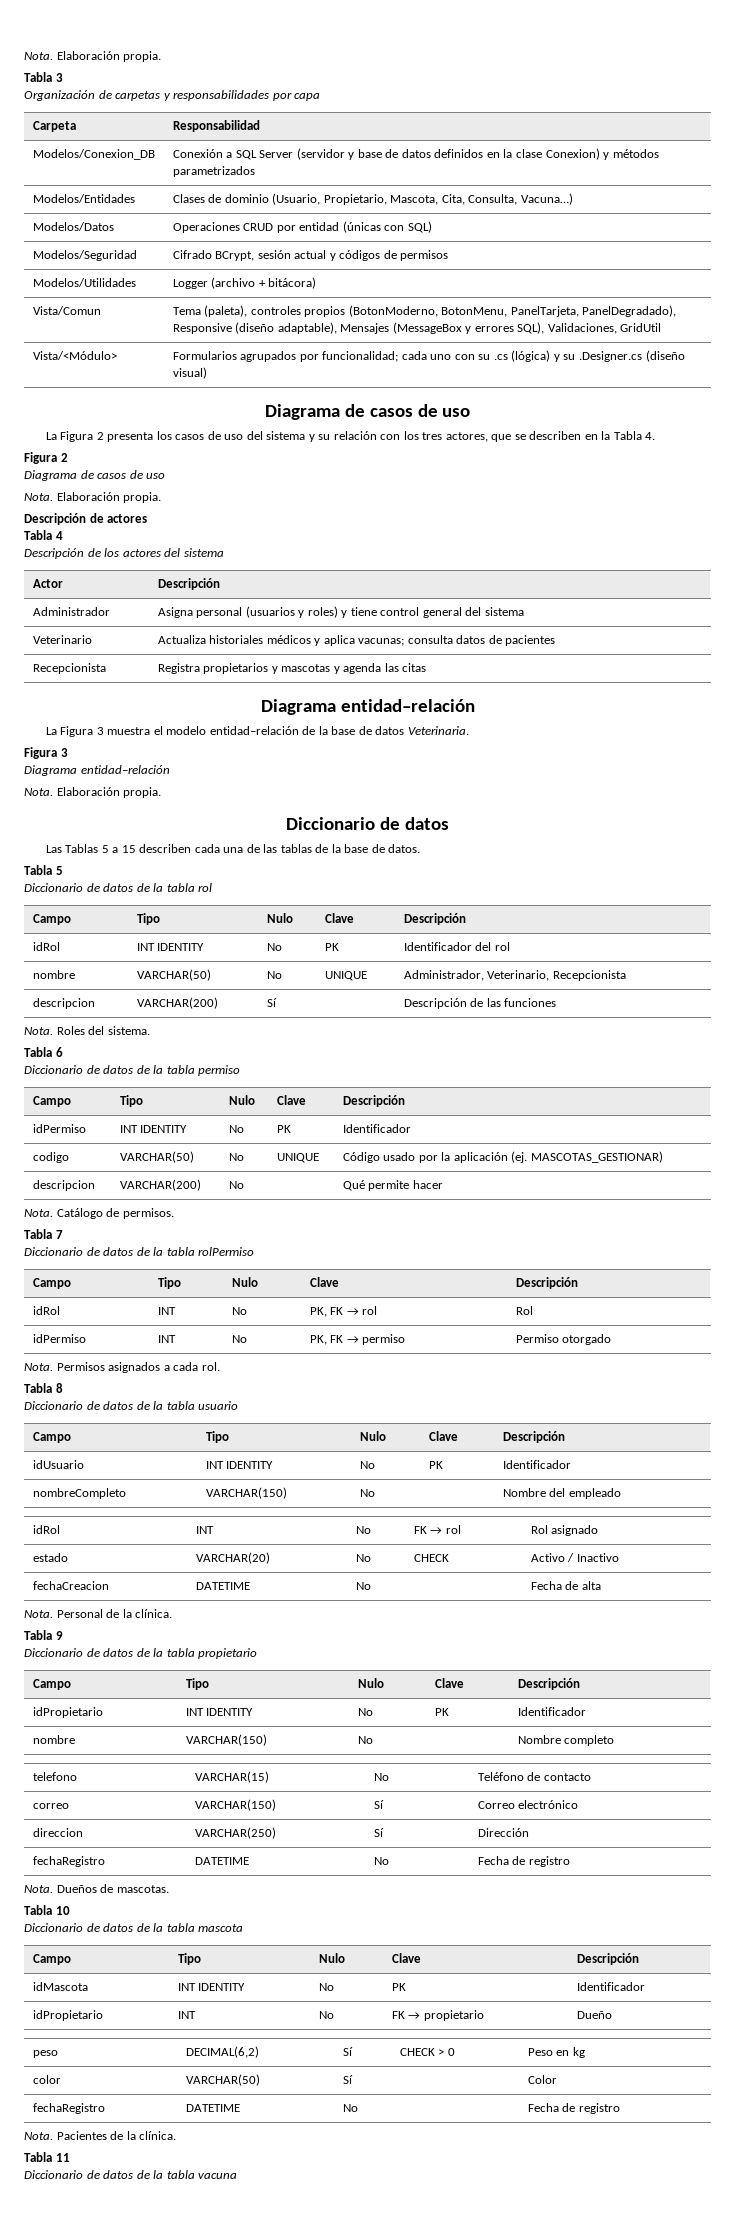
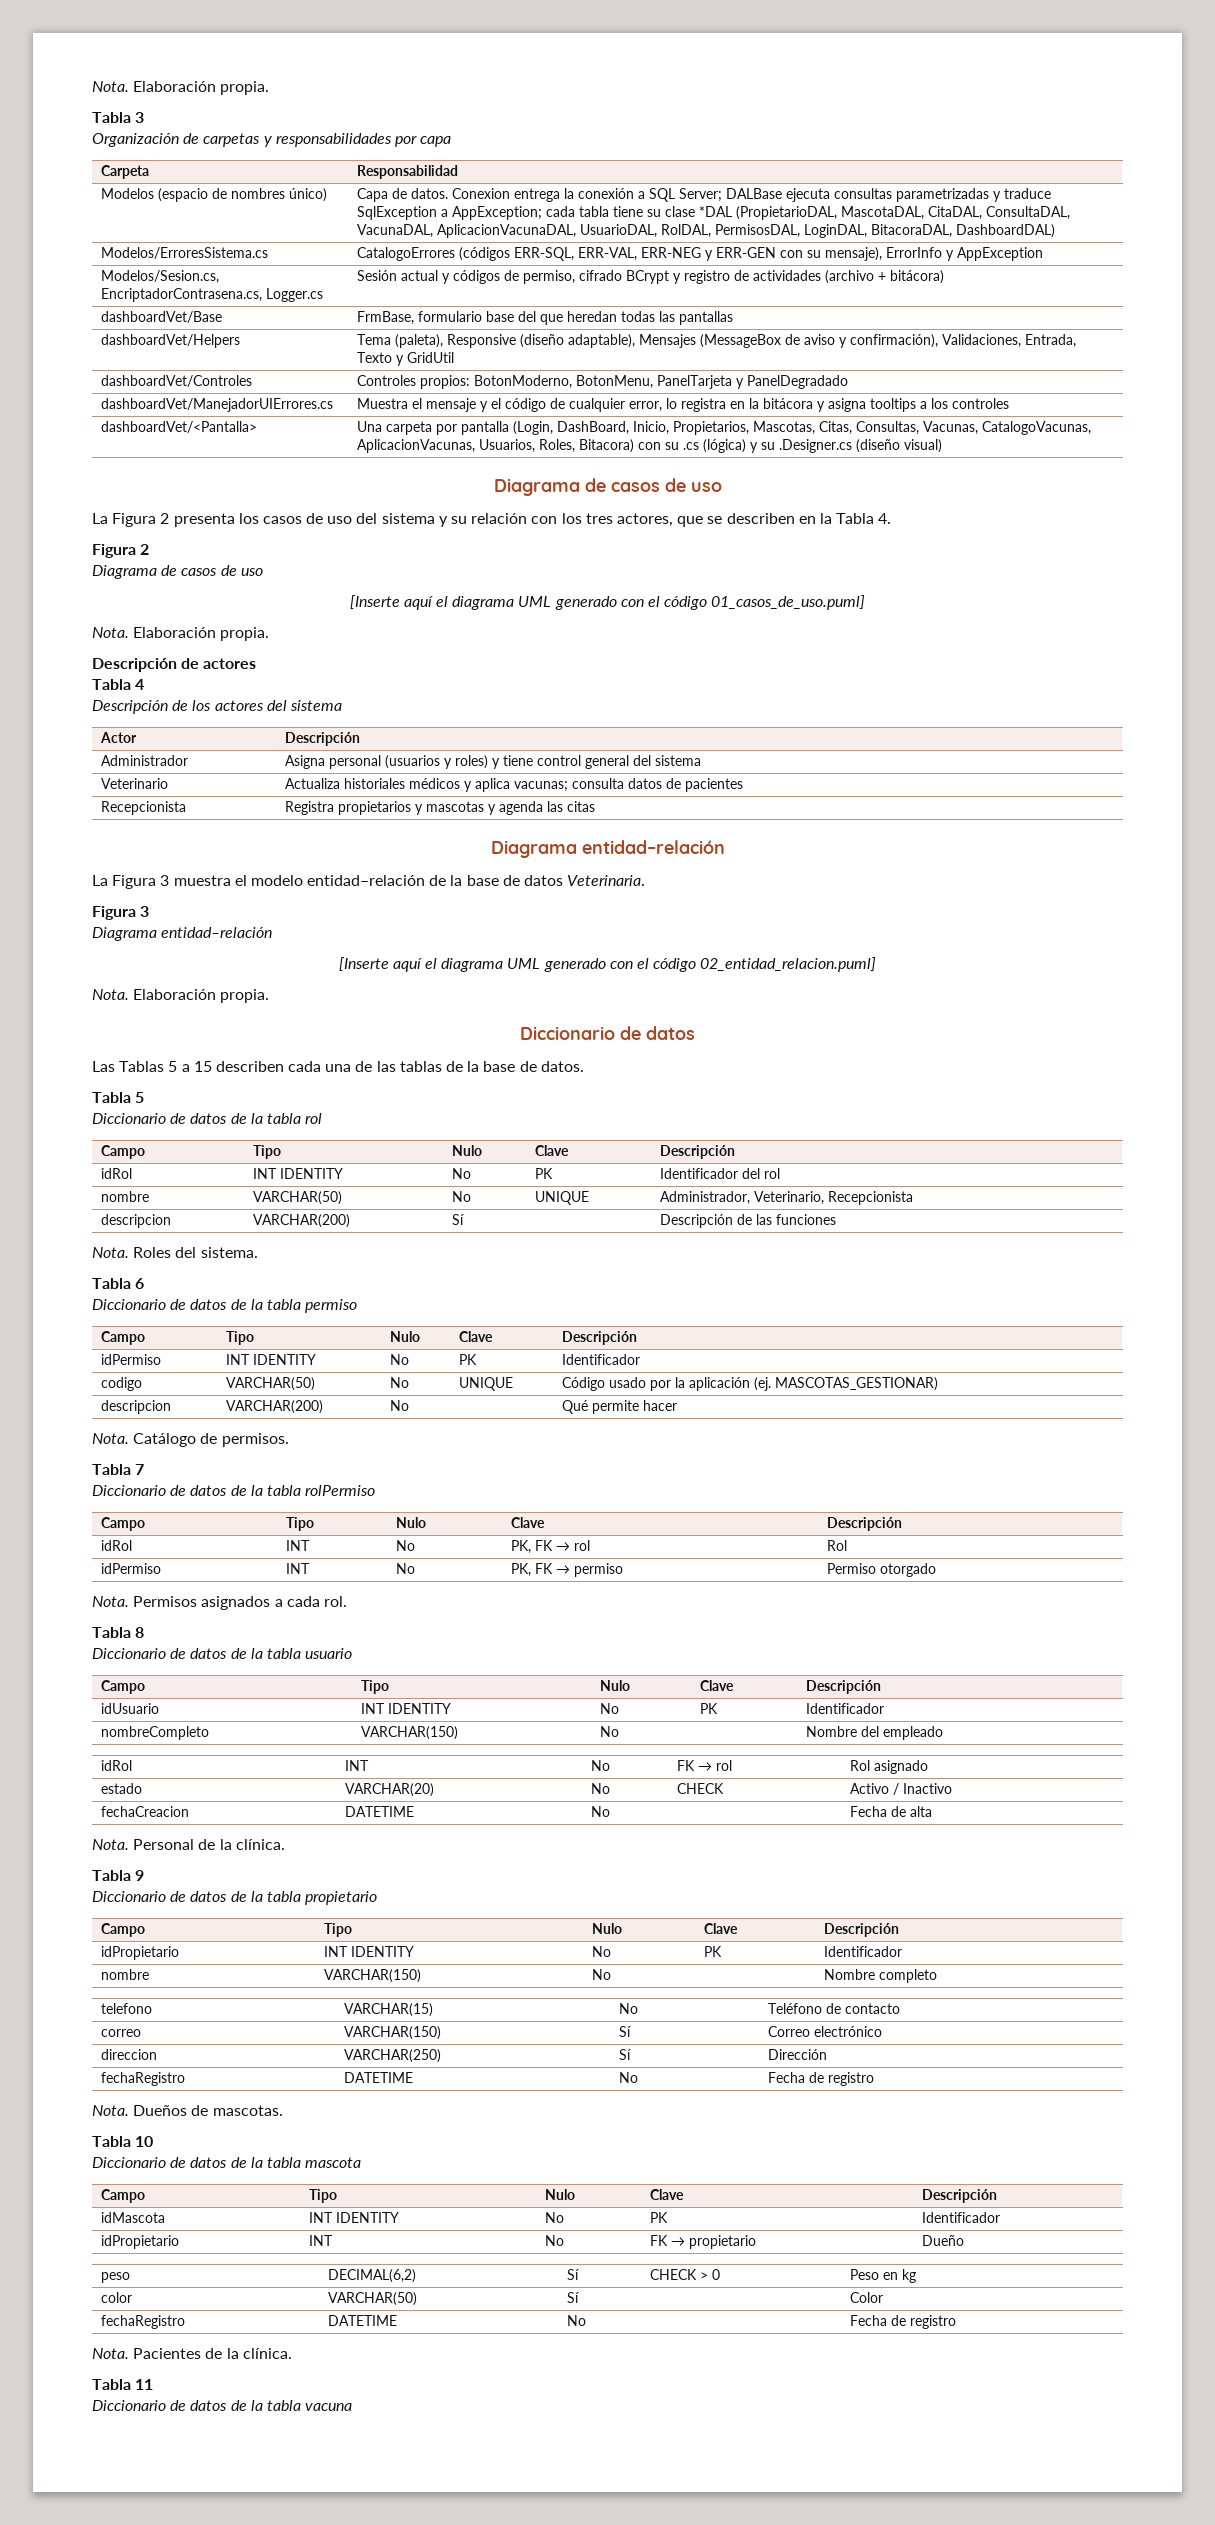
[32,149,155,160] [172,148,659,160] [172,166,255,177] [32,194,135,203] [172,193,573,205] [32,222,114,231] [172,221,432,233] [32,250,137,261] [172,250,449,261] [32,278,136,287] [172,277,317,289] [32,306,101,315] [172,305,677,317] Modelos/Conexion_DB | Conexión a SQL Server (servidor y base de datos definidos en la clase Conexion) y métodos parametrizados // Modelos/Entidades | Clases de dominio (Usuario, Propietario, Mascota, Cita, Consulta, Vacuna…) // Modelos/Datos | Operaciones CRUD por entidad (únicas con SQL) // Modelos/Seguridad | Cifrado BCrypt, sesión actual y códigos de permisos // Modelos/Utilidades | Logger (archivo + bitácora) // Vista/Comun | Tema (paleta), controles propios (BotonModerno, BotonMenu, PanelTarjeta, PanelDegradado), -> [100,188,327,202] [356,188,1051,202] [356,206,1070,220] [356,224,1055,238] [100,247,268,259] [356,247,1043,261] [100,270,219,284] [100,288,323,302] [356,270,944,284] [100,311,222,323] [356,311,733,325] [100,334,240,348] [356,334,443,348] Modelos (espacio de nombres único) | Capa de datos. Conexion entrega la conexión a SQL Server; DALBase ejecuta consultas parametrizadas y traduce SqlException a AppException; cada tabla tiene su clase *DAL (PropietarioDAL, MascotaDAL, CitaDAL, ConsultaDAL, VacunaDAL, AplicacionVacunaDAL, UsuarioDAL, RolDAL, PermisosDAL, LoginDAL, BitacoraDAL, DashboardDAL) // Modelos/ErroresSistema.cs | CatalogoErrores (códigos ERR-SQL, ERR-VAL, ERR-NEG y ERR-GEN con su mensaje), ErrorInfo y AppException // Modelos/Sesion.cs, EncriptadorContrasena.cs, Logger.cs | Sesión actual y códigos de permiso, cifrado BCrypt y registro de actividades (archivo + bitácora) // dashboardVet/Base | FrmBase, formulario base del que heredan todas las pantallas // dashboardVet/Helpers | Tema (paleta),
[465,322,662,334] [32,351,117,360] [172,351,452,362] y errores SQL), Validaciones, GridUtil // Vista/<Módulo> | Formularios agrupados por funcionalidad; cada uno -> [784,334,1076,348] [356,352,454,366] [100,375,252,387] [356,375,848,389] [100,398,333,412] [356,398,1009,412] [100,421,257,433] [356,421,1091,435] [356,439,634,453] de aviso y confirmación), Validaciones, Entrada, Texto y GridUtil // dashboardVet/Controles | Controles propios: BotonModerno, BotonMenu, PanelTarjeta y PanelDegradado // dashboardVet/ManejadorUIErrores.cs | Muestra el mensaje y el código de cualquier error, lo registra en la bitácora y asigna tooltips a los controles // dashboardVet/<Pantalla> | Una carpeta por pantalla (Login, DashBoard, Inicio, Propietarios, Mascotas, Citas, Consultas, Vacunas, CatalogoVacunas, AplicacionVacunas, Usuarios, Roles, Bitacora)
(166, 476) none -> [349,595,866,610] // [Inserte aquí el diagrama UML generado con el código 01_casos_de_uso.puml]
(170, 769) none -> [338,957,877,972] // [Inserte aquí el diagrama UML generado con el código 02_entidad_relacion.puml]

